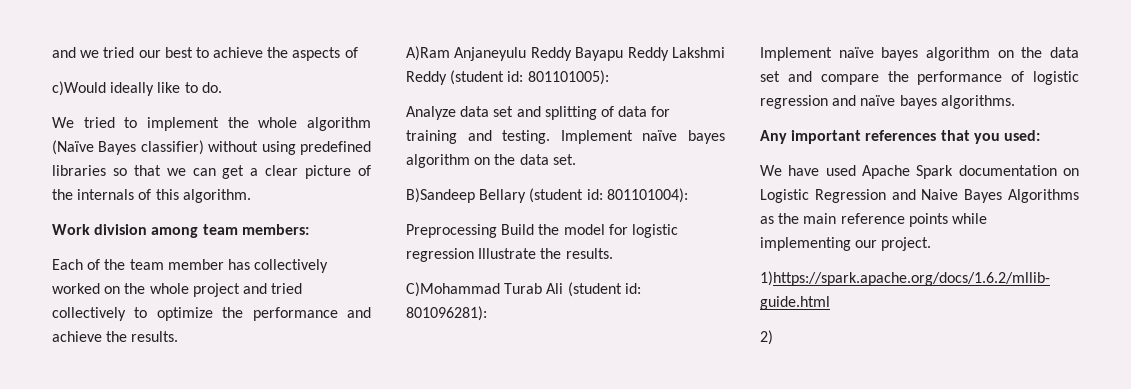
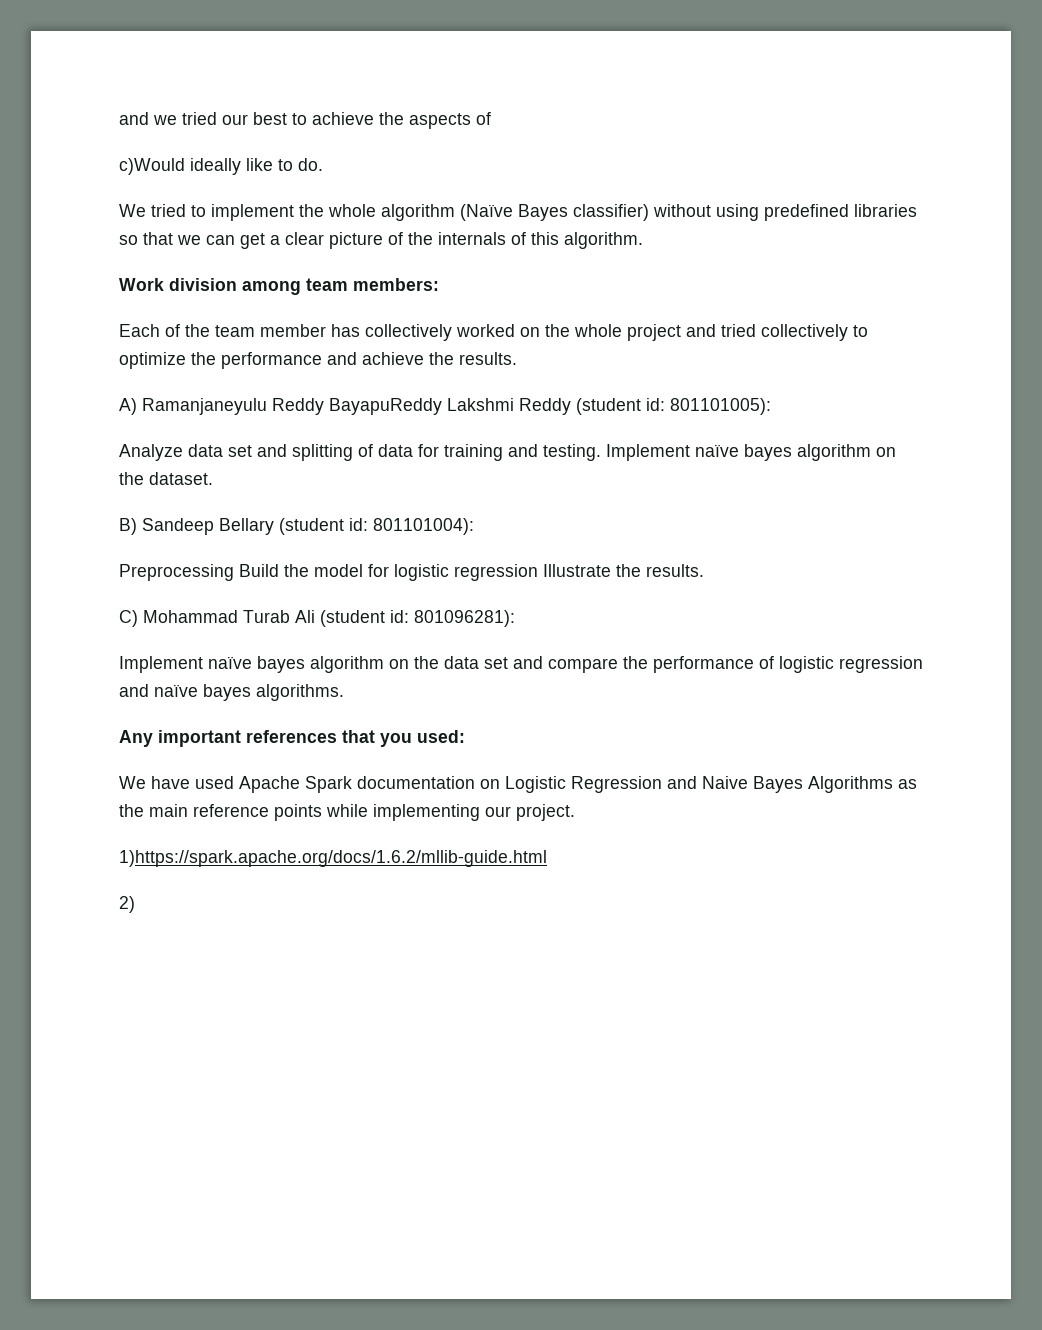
[406,46,669,61] A)Ram Anjaneyulu Reddy Bayapu Reddy -> [119,398,442,415] A) Ramanjaneyulu Reddy BayapuReddy
[519,154,576,165] [406,188,475,203] data set. // B)Sandeep -> [149,472,213,485] [119,518,214,535] dataset. // B) Sandeep
[406,282,500,297] C)Mohammad -> [119,610,238,627] C) Mohammad

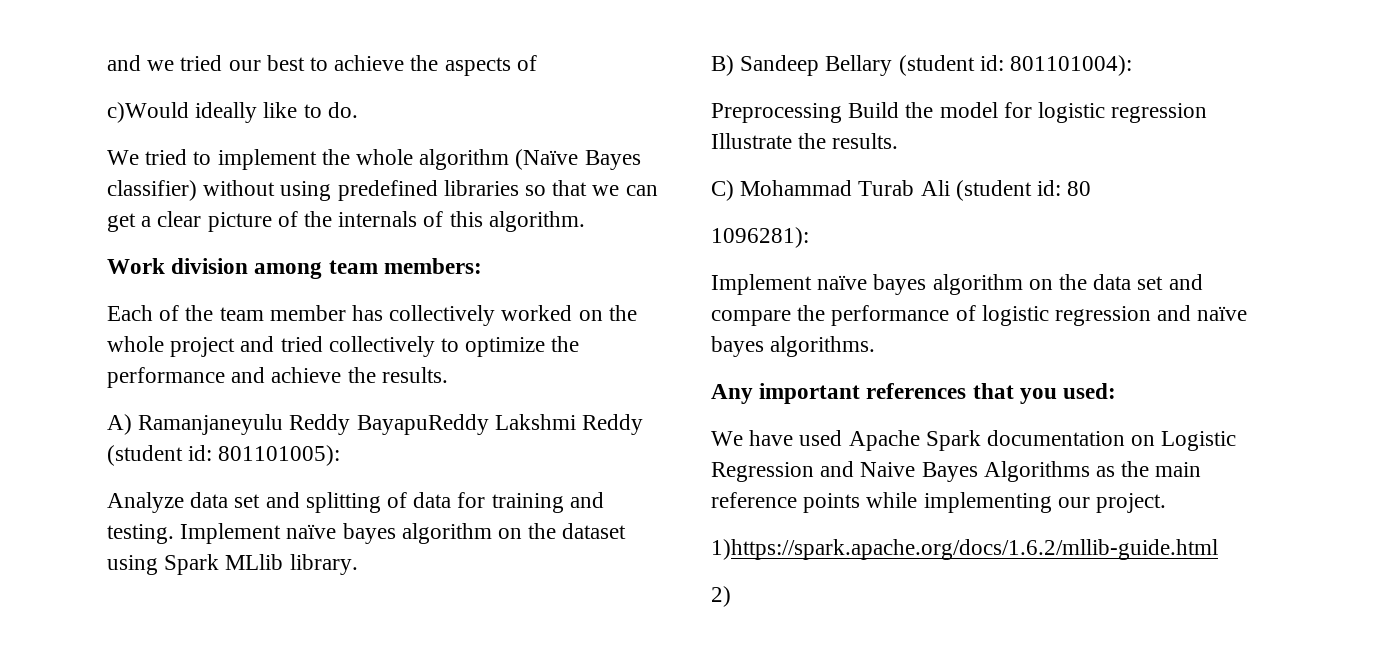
[149,472,213,485] dataset. -> [562,523,627,539] [107,554,358,575] dataset using Spark MLlib library.
[414,610,515,627] 801096281): -> [1067,181,1092,196] [711,227,809,248] 80 // 1096281):

